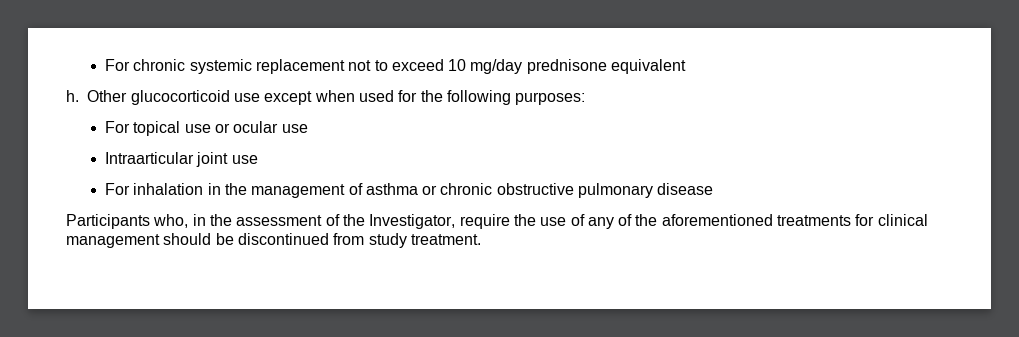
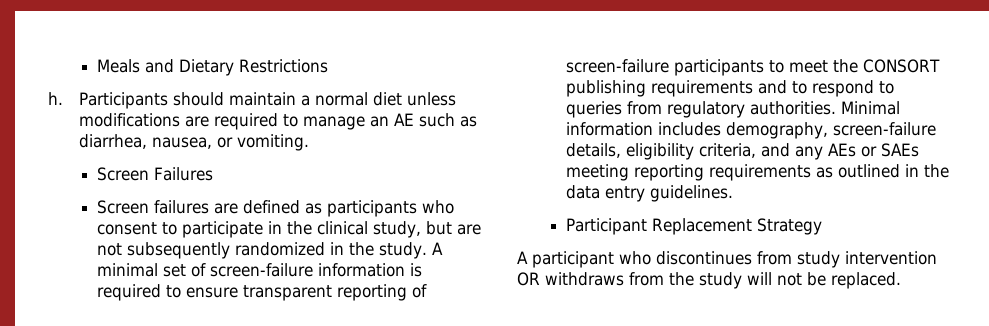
[104,59,687,74] [66,90,586,105] [104,121,308,136] [104,152,258,167] [104,183,714,198] [66,214,928,229] [66,233,481,248] For chronic systemic replacement not to exceed 10 mg/day prednisone equivalent // h. Other glucocorticoid use except when used for the following purposes: // For topical use or ocular use // Intraarticular joint use // For inhalation in the management of asthma or chronic obstructive pulmonary disease // Participants who, in the assessment of the Investigator, require the use of any of the aforementioned treatments for clinical management should be discontinued from study treatment. -> [97,59,329,76] [48,92,456,109] [78,113,477,130] [78,134,309,151] [97,167,214,181] [97,200,455,217] [97,221,482,238] [97,242,444,259] [97,263,423,277] [97,284,428,301] [566,59,941,76] [566,80,895,97] [566,101,901,118] [566,122,937,139] [566,143,920,160] [566,164,950,181] [566,185,734,202] [566,218,823,235] [517,251,937,268] [517,272,901,289] Meals and Dietary Restrictions // h. Participants should maintain a normal diet unless modifications are required to manage an AE such as diarrhea, nausea, or vomiting. // Screen Failures // Screen failures are defined as participants who consent to participate in the clinical study, but are not subsequently randomized in the study. A minimal set of screen-failure information is required to ensure transparent reporting of screen-failure participants to meet the CONSORT publishing requirements and to respond to queries from regulatory authorities. Minimal information includes demography, screen-failure details, eligibility criteria, and any AEs or SAEs meeting reporting requirements as outlined in the data entry guidelines. // Participant Replacement Strategy // A participant who discontinues from study intervention OR withdraws from the study will not be replaced.

